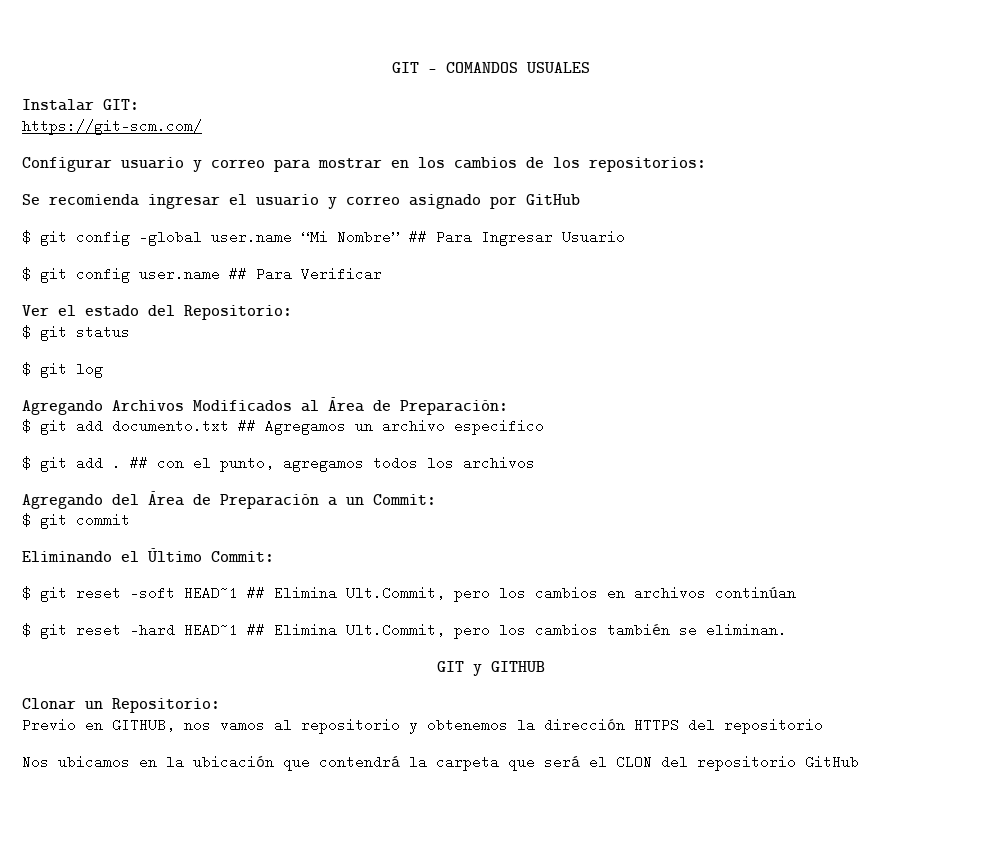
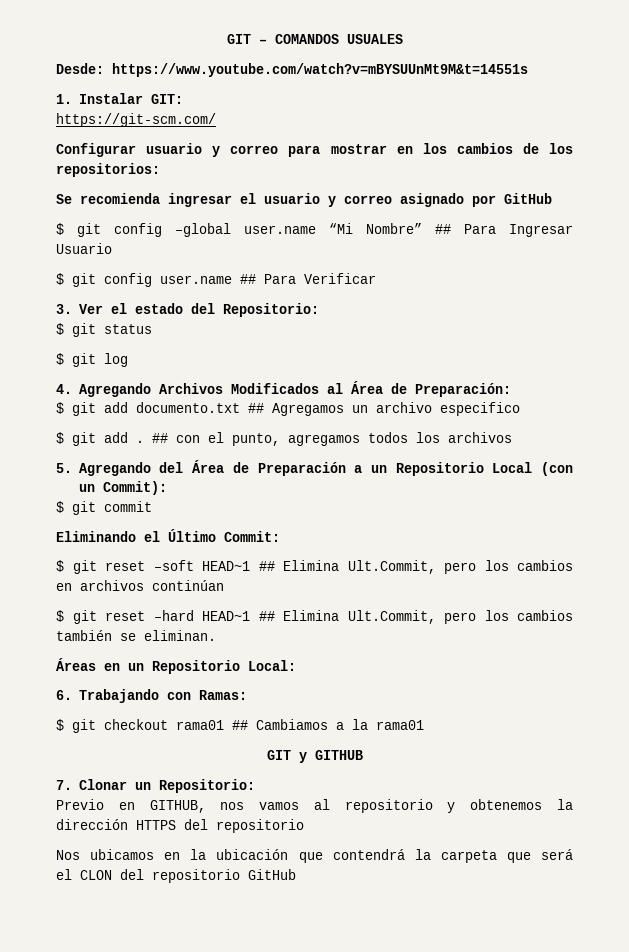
(590, 67) none -> [56,63,528,77] [56,94,72,104] Desde: https://www.youtube.com/watch?v=mBYSUUnMt9M&t=14551s // 1.
(382, 274) none -> [56,304,72,314] 3.
(103, 371) none -> [56,384,72,394] 4.
(535, 463) none -> [56,463,72,473] 5.
[373,494,436,505] Commit: -> [395,462,574,476] [78,481,167,495] Repositorio Local (con un Commit):
(787, 630) none -> [56,658,296,674] [56,689,247,703] [56,719,424,733] // Áreas en un Repositorio Local: // 6. Trabajando con Ramas: // $ git checkout rama01 ## Cambiamos a la rama01
(545, 666) none -> [56,780,72,790] 7.

